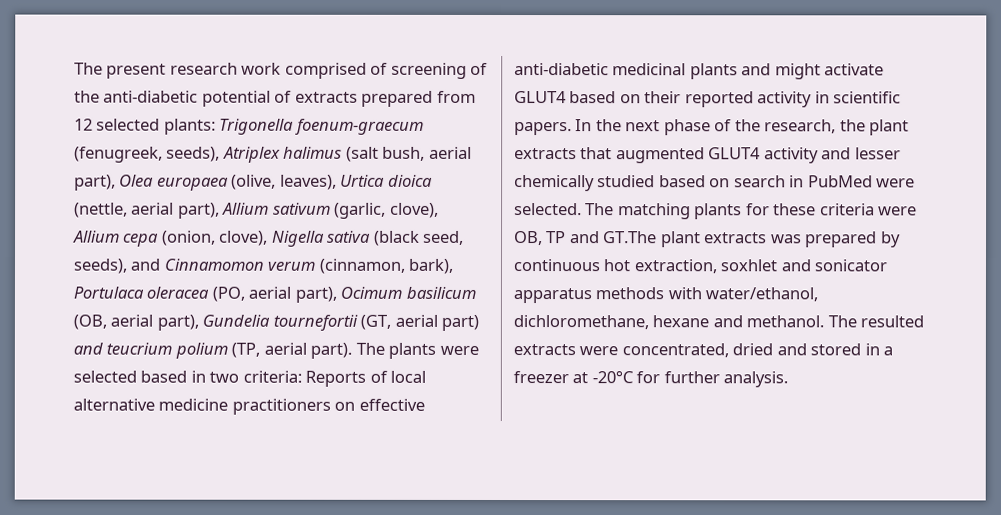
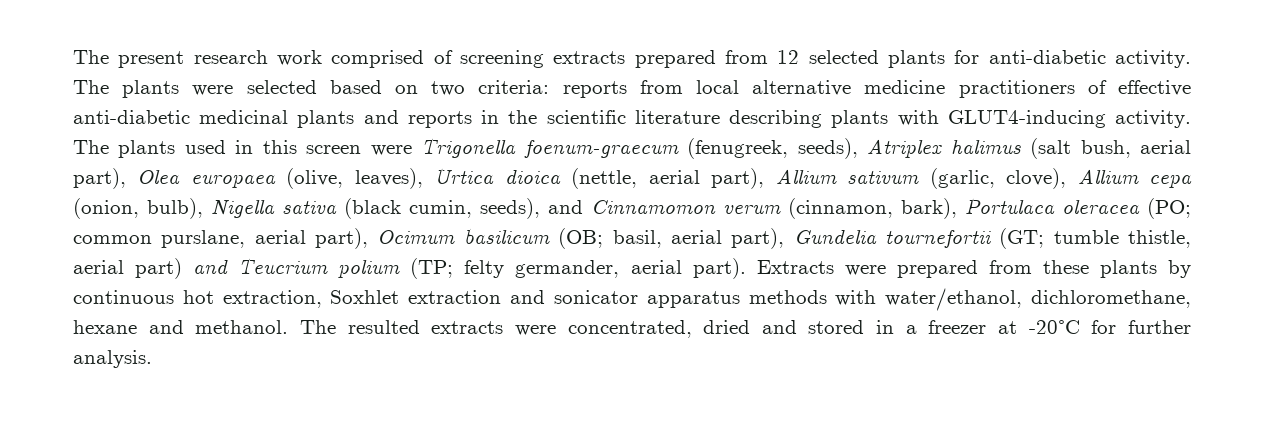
[470,62,489,75] [74,90,293,107] of the anti-diabetic potential of -> (544, 59) none
[163,118,216,135] plants: -> [888,50,1192,68] [73,80,1192,98] [73,110,1192,128] [73,140,412,158] plants for anti-diabetic activity. The plants were selected based on two criteria: reports from local alternative medicine practitioners of effective anti-diabetic medicinal plants and reports in the scientific literature describing plants with GLUT4-inducing activity. The plants used in this screen were
[219,230,269,246] clove), -> [147,198,203,219] bulb),
[423,230,465,245] seed, -> [409,200,472,218] cumin,
[211,286,245,302] (PO, -> [1147,198,1191,219] [73,230,246,248] (PO; common purslane,
[73,314,107,330] (OB, -> [558,228,662,249] (OB; basil,
[360,314,480,331] [73,342,479,359] [73,370,427,387] [73,398,425,415] [514,63,885,80] [514,91,902,108] [514,119,910,136] [514,147,901,164] [514,175,916,192] [514,203,918,220] [514,231,878,248] (GT, aerial part) and teucrium polium (TP, aerial part). The plants were selected based in two criteria: Reports of local alternative medicine practitioners on effective anti-diabetic medicinal plants and might activate GLUT4 based on their reported activity in scientific papers. In the next phase of the research, the plant extracts that augmented GLUT4 activity and lesser chemically studied based on search in PubMed were selected. The matching plants for these criteria were OB, TP and GT.The plant extracts was prepared -> [999,228,1192,249] [73,258,1157,279] (GT; tumble thistle, aerial part) and Teucrium polium (TP; felty germander, aerial part). Extracts were prepared from these plants
[720,259,778,272] soxhlet -> [330,290,502,304] Soxhlet extraction

